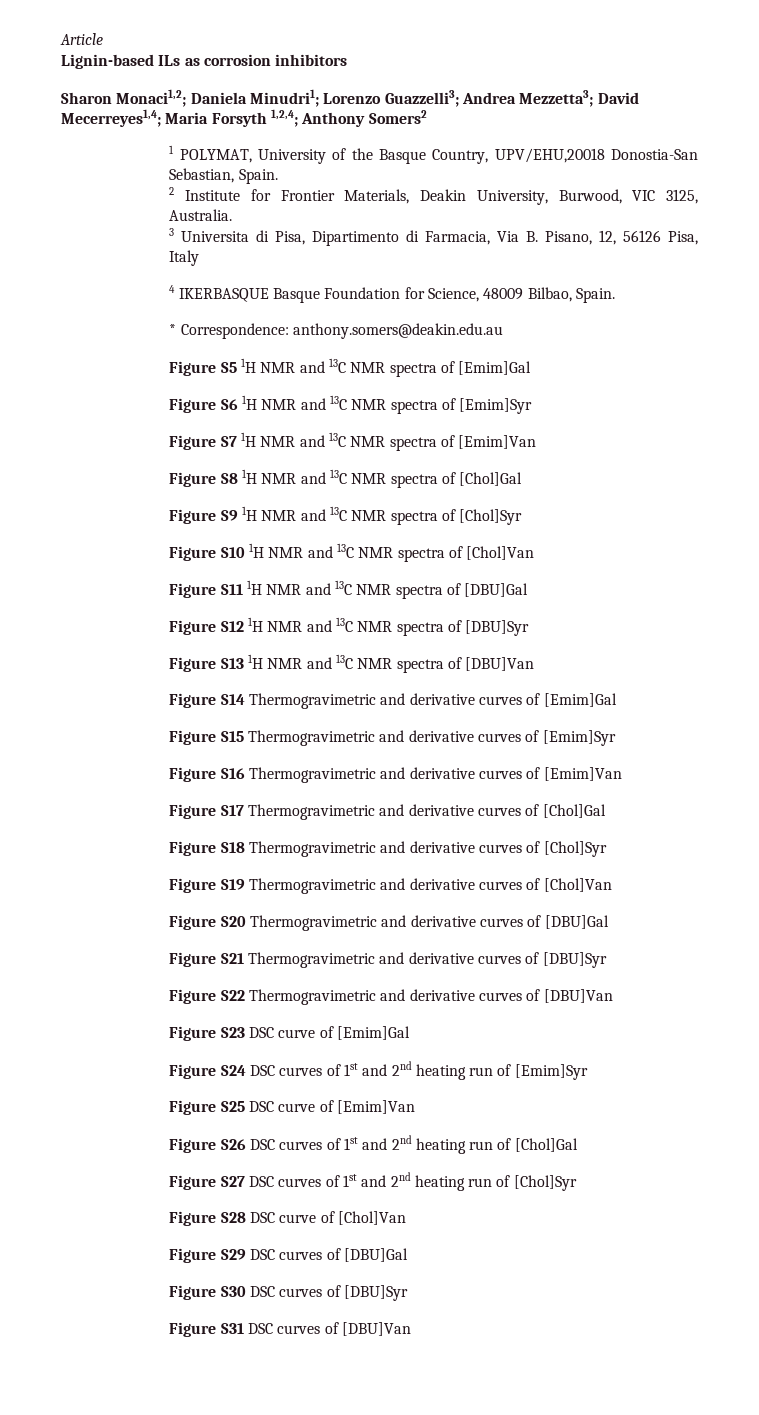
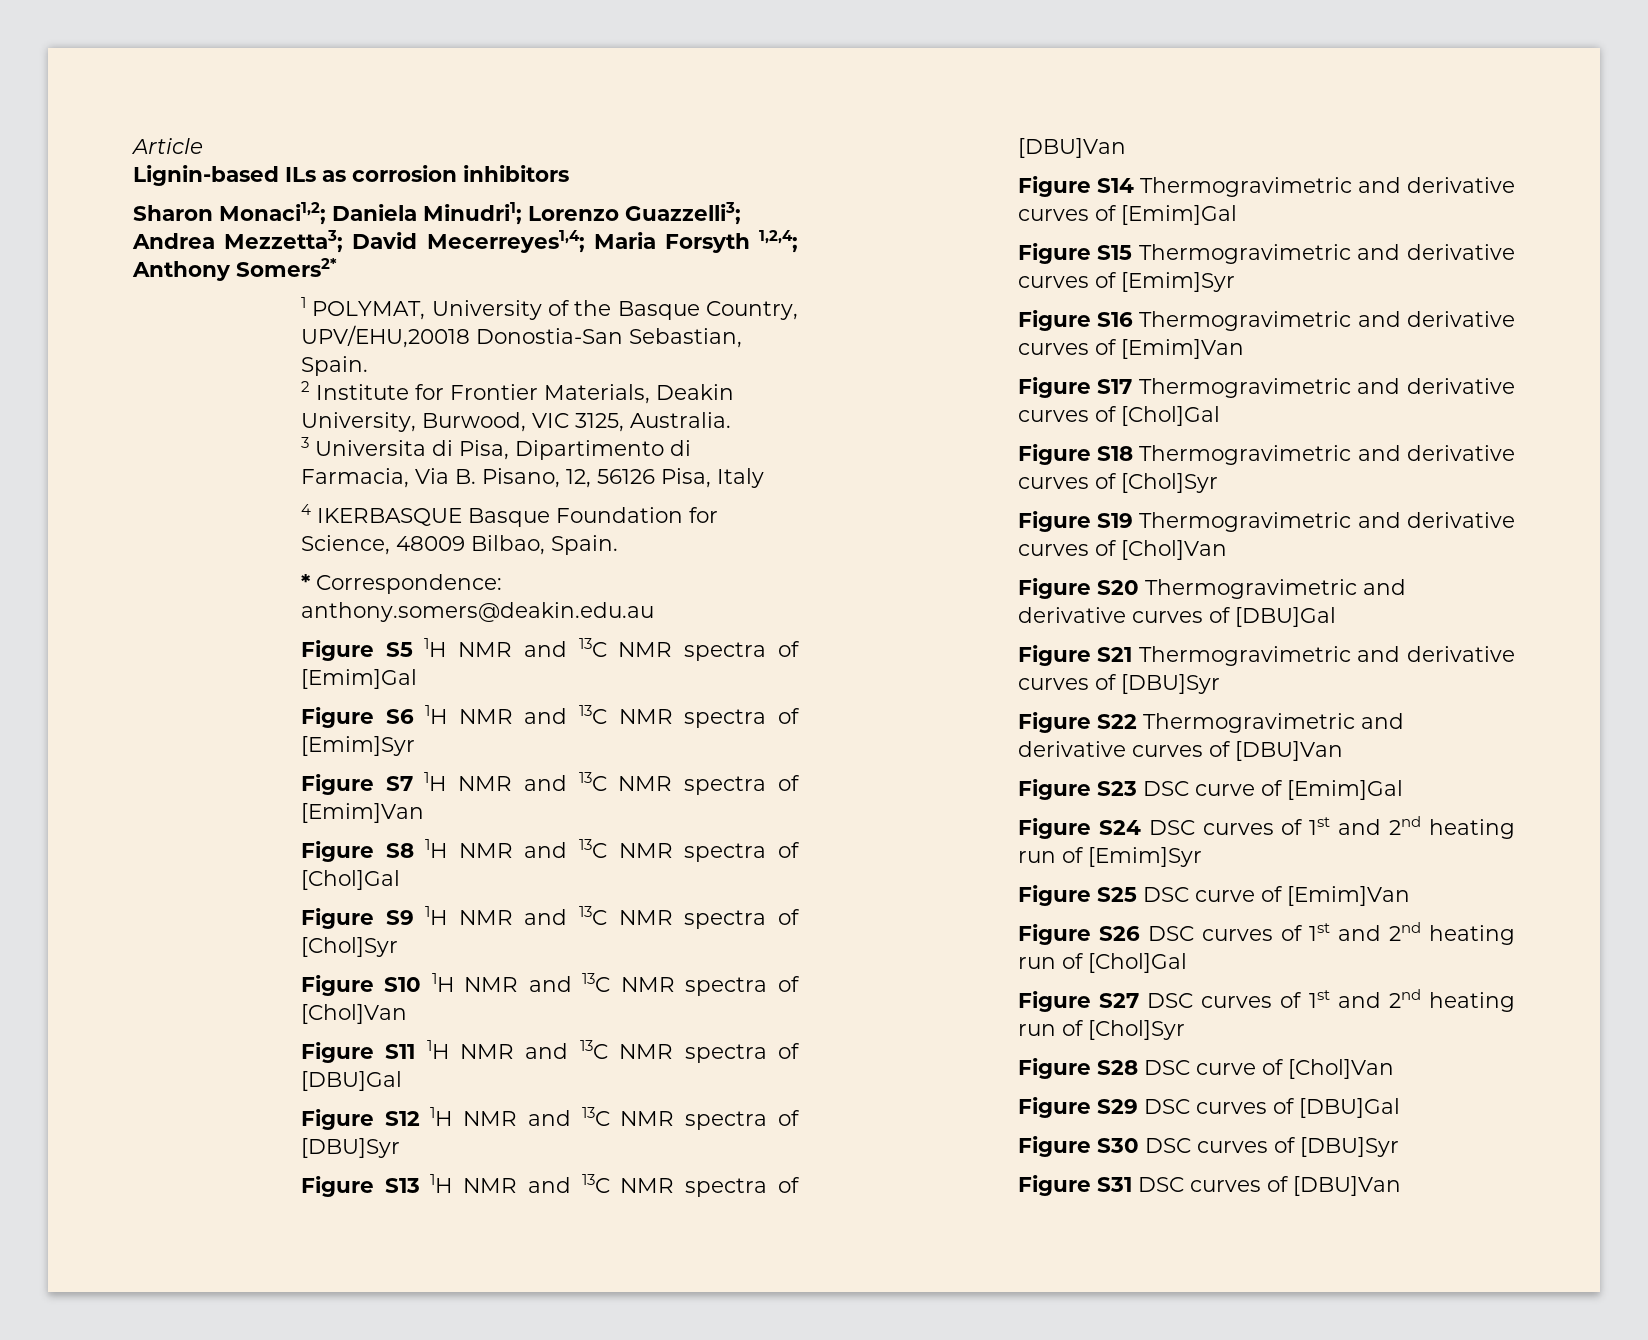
[368,110,427,124] Somers2 -> [236,258,337,277] Somers2*

